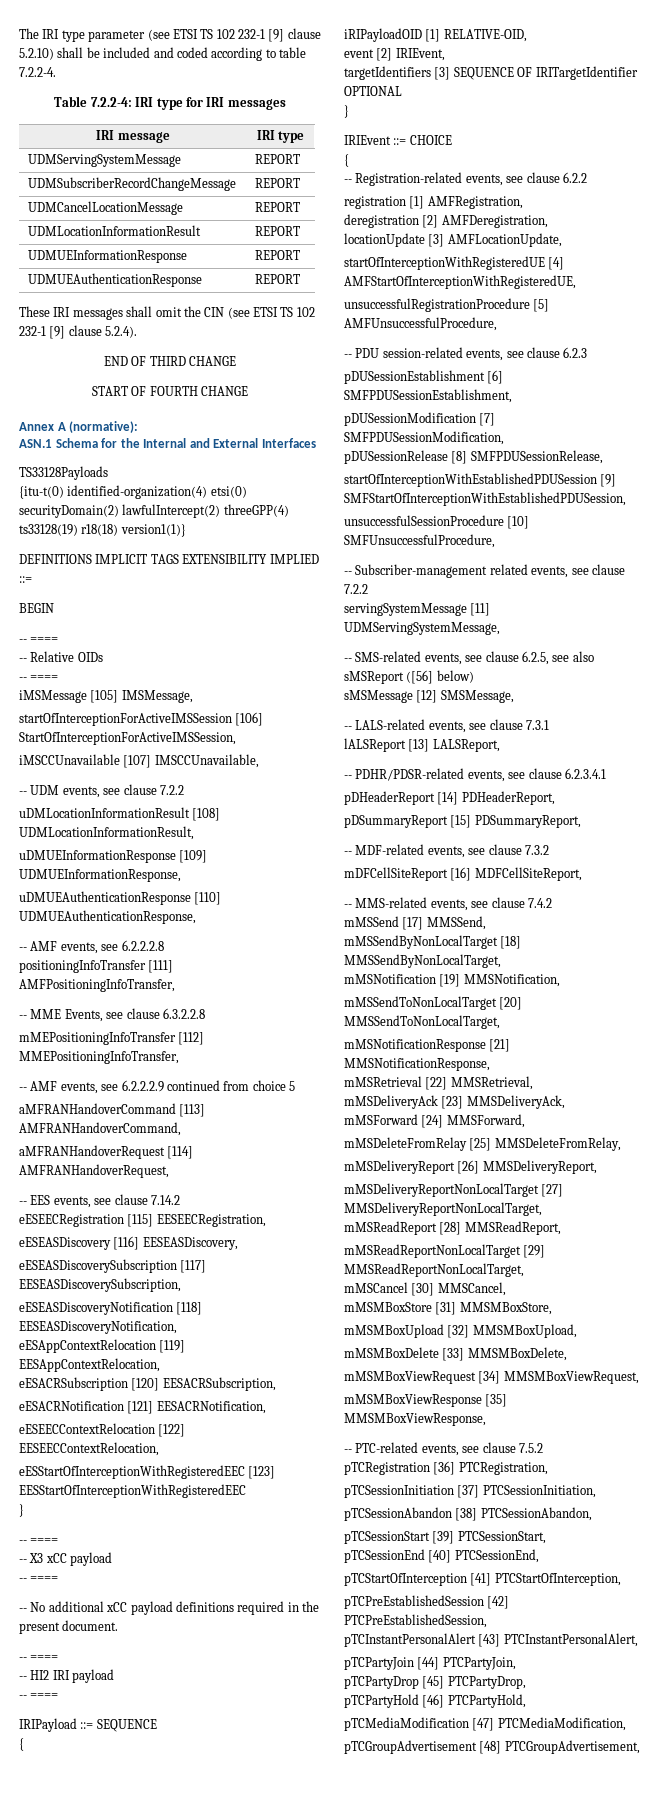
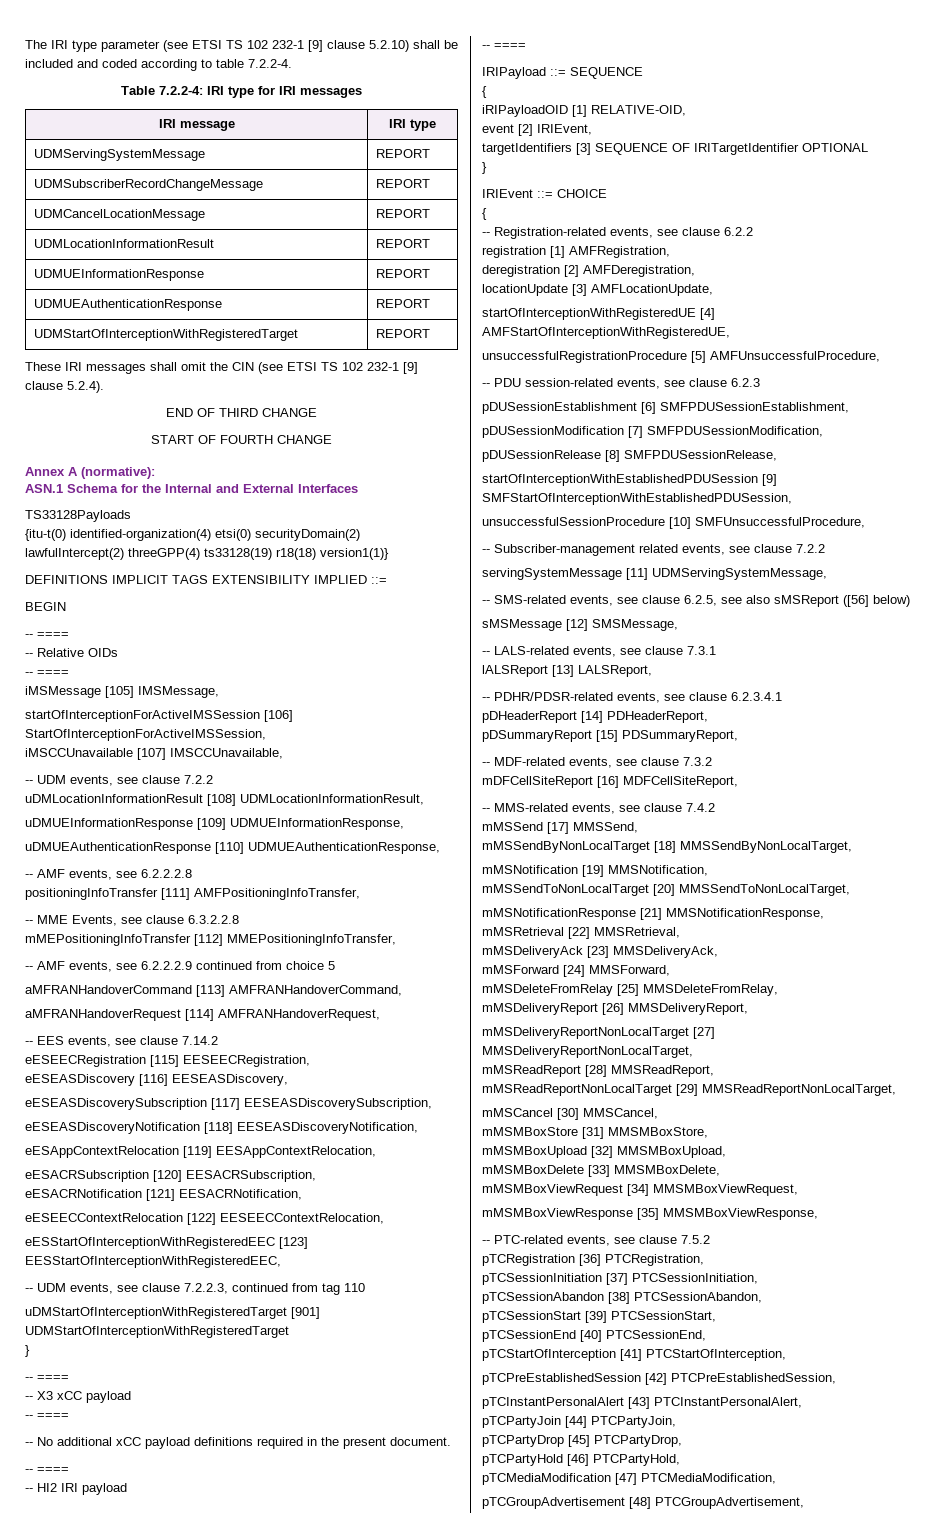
(301, 279) none -> [34,329,299,341] [376,329,431,338] // UDMStartOfInterceptionWithRegisteredTarget | REPORT
[19,1484,246,1498] EESStartOfInterceptionWithRegisteredEEC -> [25,1256,281,1268] [25,1283,365,1295] [25,1307,320,1319] [25,1326,289,1338] EESStartOfInterceptionWithRegisteredEEC, // -- UDM events, see clause 7.2.2.3, continued from tag 110 // uDMStartOfInterceptionWithRegisteredTarget [901] UDMStartOfInterceptionWithRegisteredTarget

